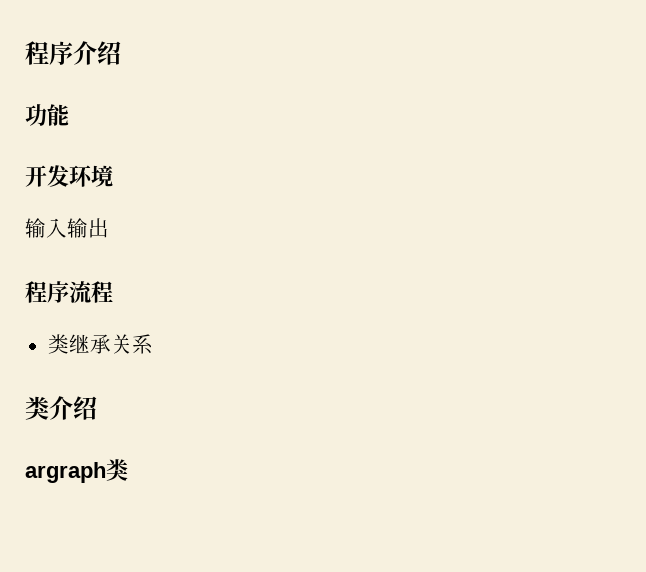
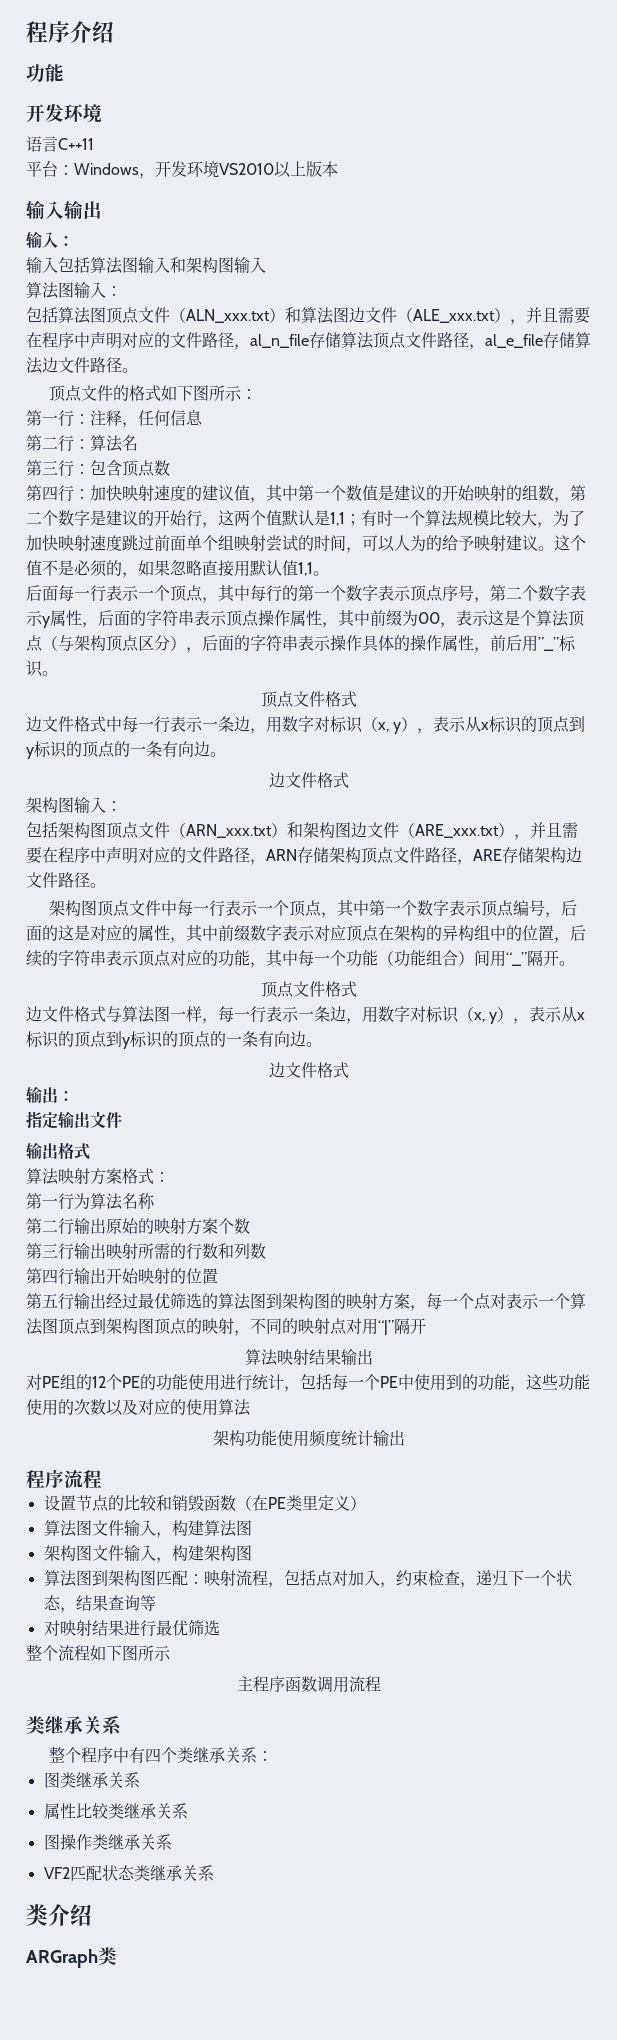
[25,218,109,238] [25,281,113,303] 输入输出 // 程序流程 // -> [26,136,94,152] [26,161,338,179] [26,200,102,219] [26,231,74,248] [26,257,266,274] [26,282,122,299] [26,307,590,325] [26,331,591,350] [26,357,138,374] [48,385,257,402] [26,410,203,428] [26,435,138,452] [26,460,170,477] [26,485,586,503] [26,509,585,528] [26,535,586,553] [26,560,329,578] [26,585,586,603] [26,610,585,628] [26,635,576,653] [26,660,58,677] [260,691,357,708] [26,716,586,734] [26,741,226,759] [268,772,349,788] [26,797,122,813] [26,822,578,840] [26,846,582,865] [26,872,106,888] [48,900,577,918] [26,925,586,943] [26,950,575,968] [260,981,357,998] [26,1006,586,1024] [26,1031,322,1049] [268,1062,349,1078] [26,1086,74,1103] [26,1111,122,1129] [26,1142,90,1160] [26,1168,170,1185] [26,1193,155,1210] [26,1218,250,1235] [26,1243,266,1260] [26,1268,218,1285] [26,1293,586,1311] [26,1318,426,1336] [244,1349,373,1366] [26,1374,590,1392] [26,1399,251,1416] [212,1430,405,1447] [26,1469,102,1489] [43,1495,366,1512] [43,1520,252,1538] [43,1545,252,1563] [43,1570,572,1588] [43,1595,156,1613] [43,1620,220,1637] [26,1644,171,1661] [236,1676,381,1693] [26,1715,121,1735] [48,1746,273,1763] [43,1772,140,1788] [43,1803,188,1819] [43,1834,172,1850] [43,1865,135,1881] 语言C++11 // 平台：Windows，开发环境VS2010以上版本 // 输入输出 // 输入： // 输入包括算法图输入和架构图输入 // 算法图输入： // 包括算法图顶点文件（ALN_xxx.txt）和算法图边文件（ALE_xxx.txt），并且需要在程序中声明对应的文件路径，al_n_file存储算法顶点文件路径，al_e_file存储算法边文件路径。 // 顶点文件的格式如下图所示： // 第一行：注释，任何信息 // 第二行：算法名 // 第三行：包含顶点数 // 第四行：加快映射速度的建议值，其中第一个数值是建议的开始映射的组数，第二个数字是建议的开始行，这两个值默认是1,1；有时一个算法规模比较大，为了加快映射速度跳过前面单个组映射尝试的时间，可以人为的给予映射建议。这个值不是必须的，如果忽略直接用默认值1,1。 // 后面每一行表示一个顶点，其中每行的第一个数字表示顶点序号，第二个数字表示y属性，后面的字符串表示顶点操作属性，其中前缀为00，表示这是个算法顶点（与架构顶点区分），后面的字符串表示操作具体的操作属性，前后用”_”标识。 // 顶点文件格式 // 边文件格式中每一行表示一条边，用数字对标识（x, y），表示从x标识的顶点到y标识的顶点的一条有向边。 // 边文件格式 // 架构图输入： // 包括架构图顶点文件（ARN_xxx.txt）和架构图边文件（ARE_xxx.txt），并且需要在程序中声明对应的文件路径，ARN存储架构顶点文件路径，ARE存储架构边文件路径。 // 架构图顶点文件中每一行表示一个顶点，其中第一个数字表示顶点编号，后面的这是对应的属性，其中前缀数字表示对应顶点在架构的异构组中的位置，后续的字符串表示顶点对应的功能，其中每一个功能（功能组合）间用“_”隔开。 // 顶点文件格式 // 边文件格式与算法图一样，每一行表示一条边，用数字对标识（x, y），表示从x标识的顶点到y标识的顶点的一条有向边。 // 边文件格式 // 输出： // 指定输出文件 // 输出格式 // 算法映射方案格式： // 第一行为算法名称 // 第二行输出原始的映射方案个数 // 第三行输出映射所需的行数和列数 // 第四行输出开始映射的位置 // 第五行输出经过最优筛选的算法图到架构图的映射方案，每一个点对表示一个算法图顶点到架构图顶点的映射，不同的映射点对用“|”隔开 // 算法映射结果输出 // 对PE组的12个PE的功能使用进行统计，包括每一个PE中使用到的功能，这些功能使用的次数以及对应的使用算法 // 架构功能使用频度统计输出 // 程序流程 // 设置节点的比较和销毁函数（在PE类里定义） // 算法图文件输入，构建算法图 // 架构图文件输入，构建架构图 // 算法图到架构图匹配：映射流程，包括点对加入，约束检查，递归下一个状态，结果查询等 // 对映射结果进行最优筛选 // 整个流程如下图所示 // 主程序函数调用流程 // 类继承关系 // 整个程序中有四个类继承关系： // 图类继承关系 // 属性比较类继承关系 // 图操作类继承关系 // VF2匹配状态
[25,462,106,483] argraph -> [26,1949,98,1968] ARGraph

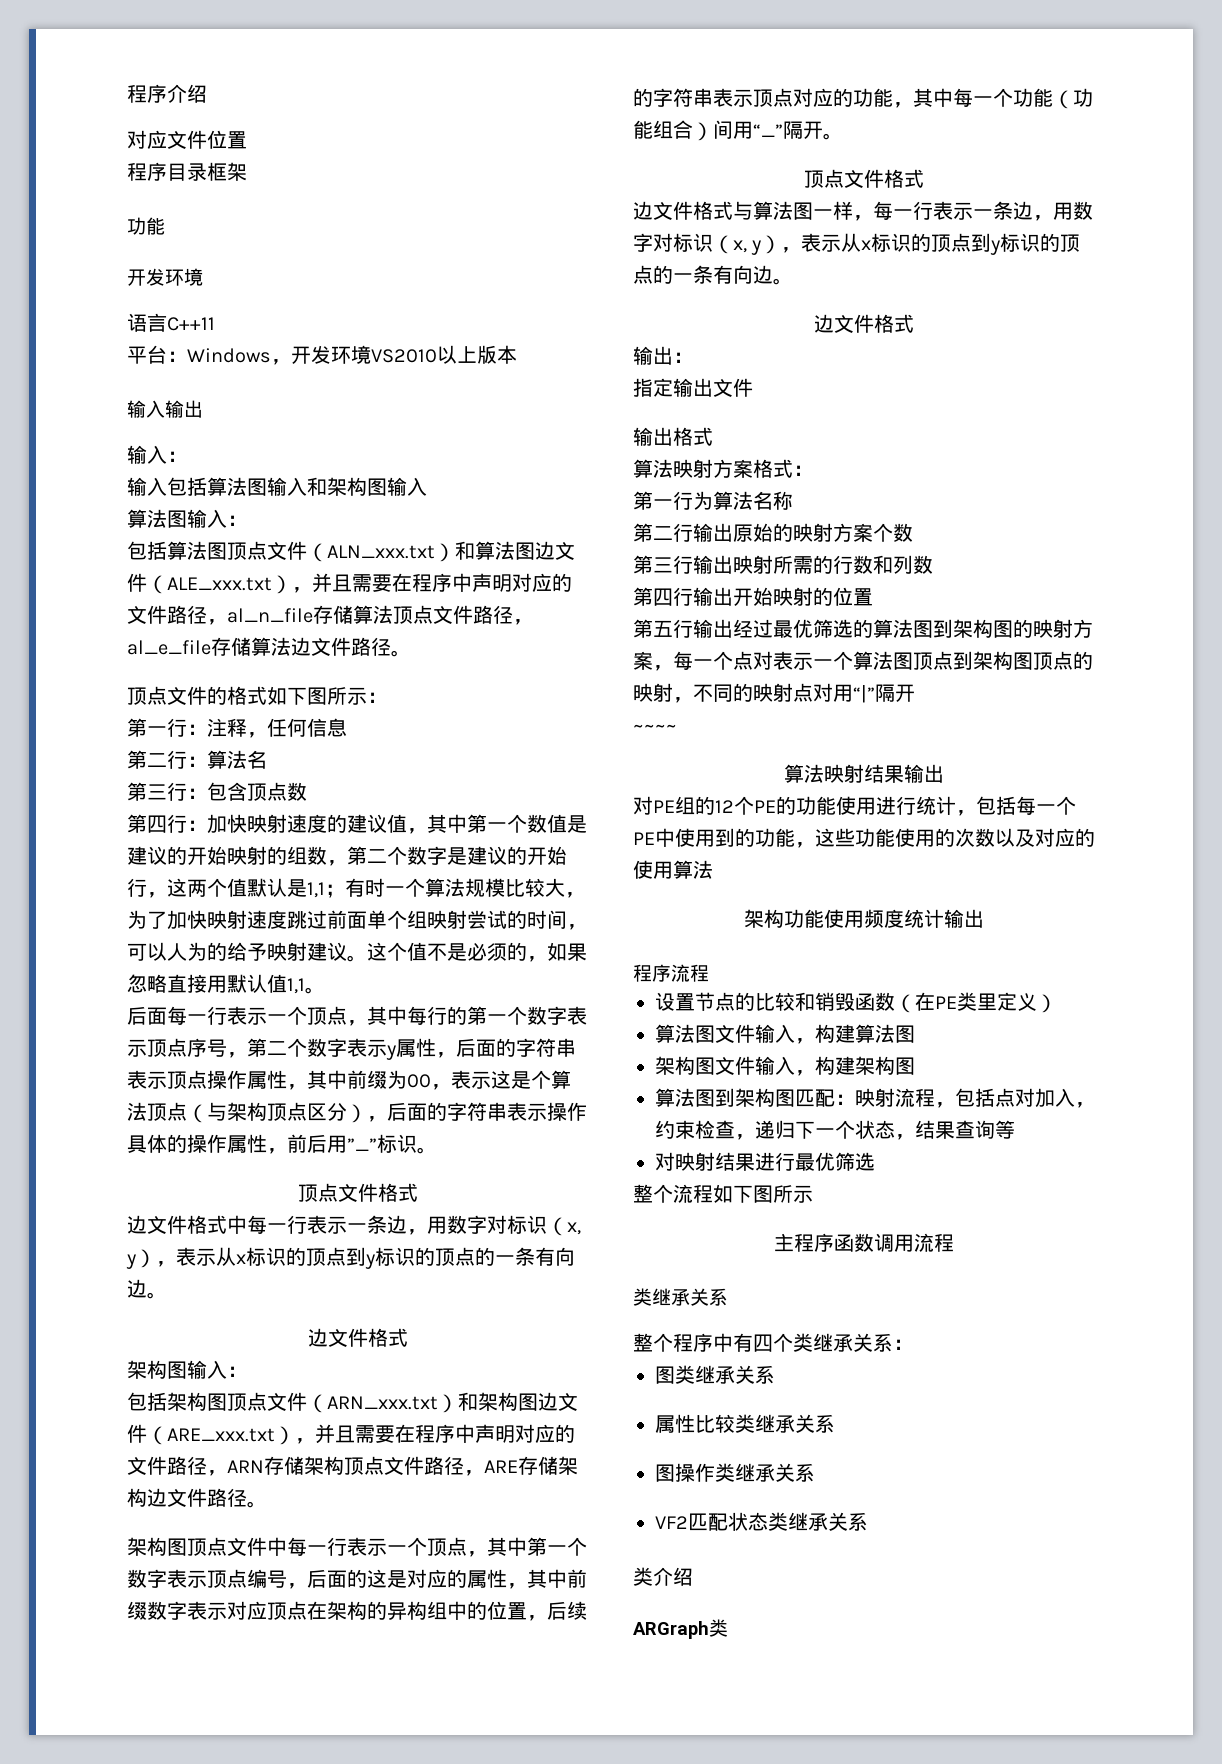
(114, 32) none -> [127,130,247,149] [127,162,247,181] // 对应文件位置 // 程序目录框架
(426, 1326) none -> [633,724,677,732] // ~~~~

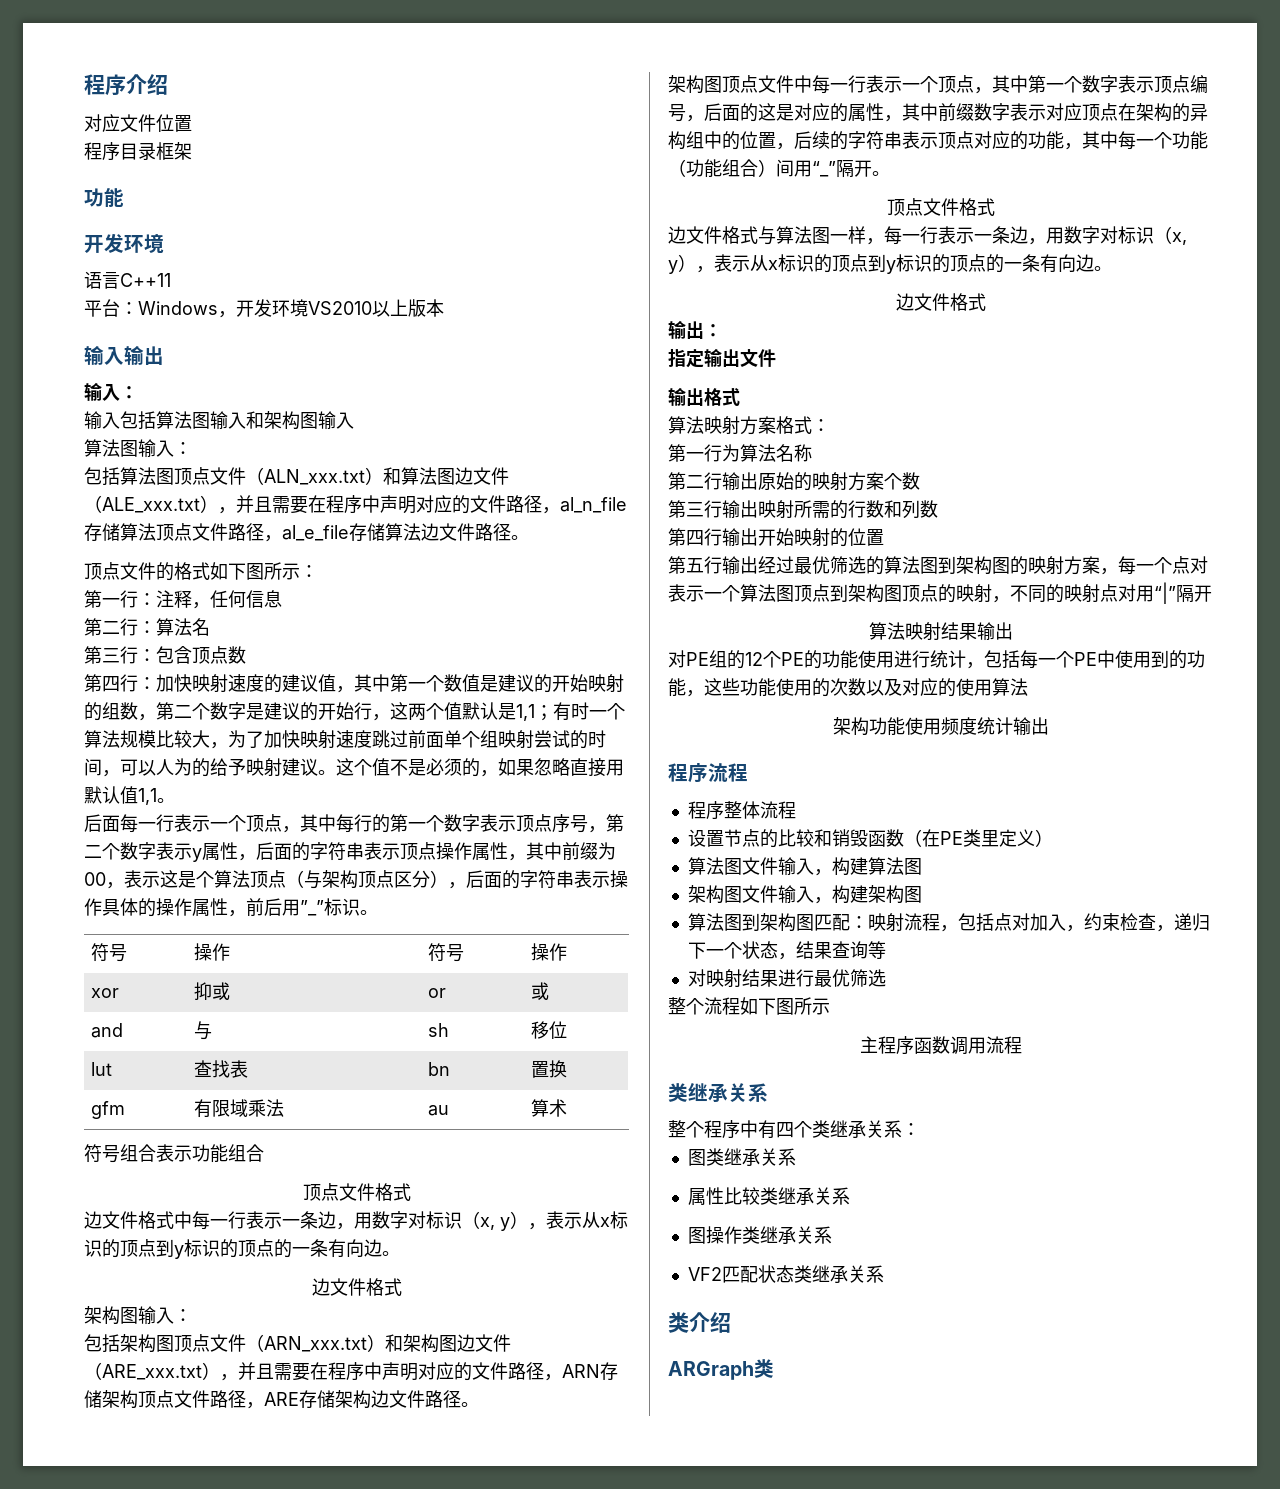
(437, 1150) none -> [91,943,128,962] [194,943,231,961] [428,943,465,962] [531,943,568,961] [91,988,120,998] [194,982,231,1001] [428,988,447,998] [531,982,550,1000] [91,1023,124,1038] [194,1021,213,1040] [428,1023,450,1037] [531,1021,568,1039] [91,1062,113,1076] [194,1060,249,1078] [428,1062,451,1076] [531,1060,568,1078] [91,1101,126,1119] [194,1099,285,1118] [428,1105,450,1116] [531,1099,568,1117] [84,1144,264,1163] // 符号 | 操作 | 符号 | 操作 // xor | 抑或 | or | 或 // and | 与 | sh | 移位 // lut | 查找表 | bn | 置换 // gfm | 有限域乘法 | au | 算术 // 符号组合表示功能组合
[633,724,677,732] // ~~~~ -> (1212, 593) none
(709, 973) none -> [687,801,796,820] // 程序整体流程

